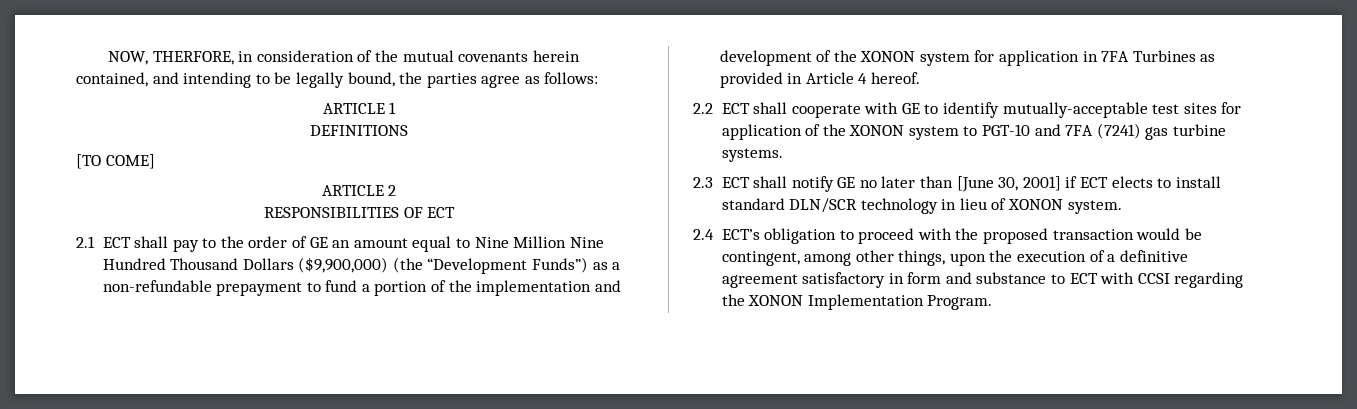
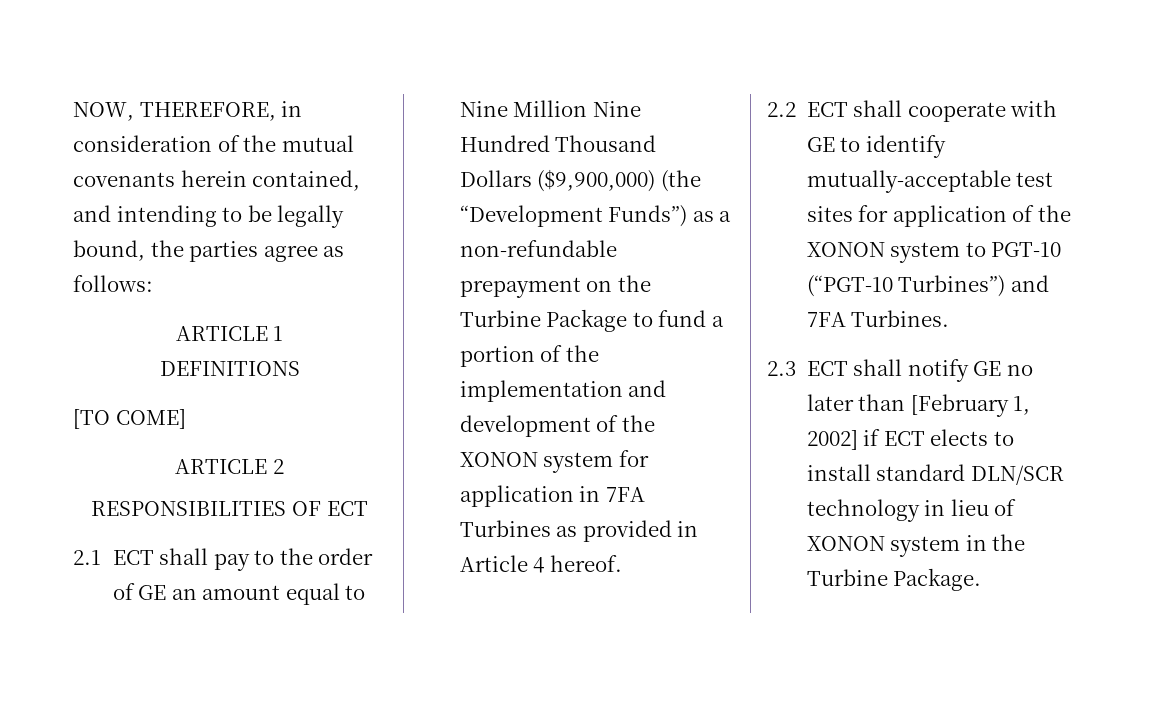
[152,51,234,65] THERFORE, -> [139,102,276,121] THEREFORE,
(303, 289) none -> [586,275,651,292] [459,309,628,332] on the Turbine Package
[1034,123,1226,140] [721,148,783,162] and 7FA (7241) gas turbine systems. -> [806,275,1049,297] [806,310,950,327] (“PGT-10 Turbines”) and 7FA Turbines.
[956,176,1061,192] [June 30, 2001] -> [910,394,1031,417] [806,430,858,450] [February 1, 2002]
[1067,200,1122,214] [693,228,1202,244] [721,250,1188,266] [721,272,1244,288] [721,294,993,310] system. // 2.4 ECT’s obligation to proceed with the proposed transaction would be contingent, among other things, upon the execution of a definitive agreement satisfactory in form and substance to ECT with CCSI regarding the XONON Implementation Program. -> [890,534,1026,557] [806,568,982,591] system in the Turbine Package.

